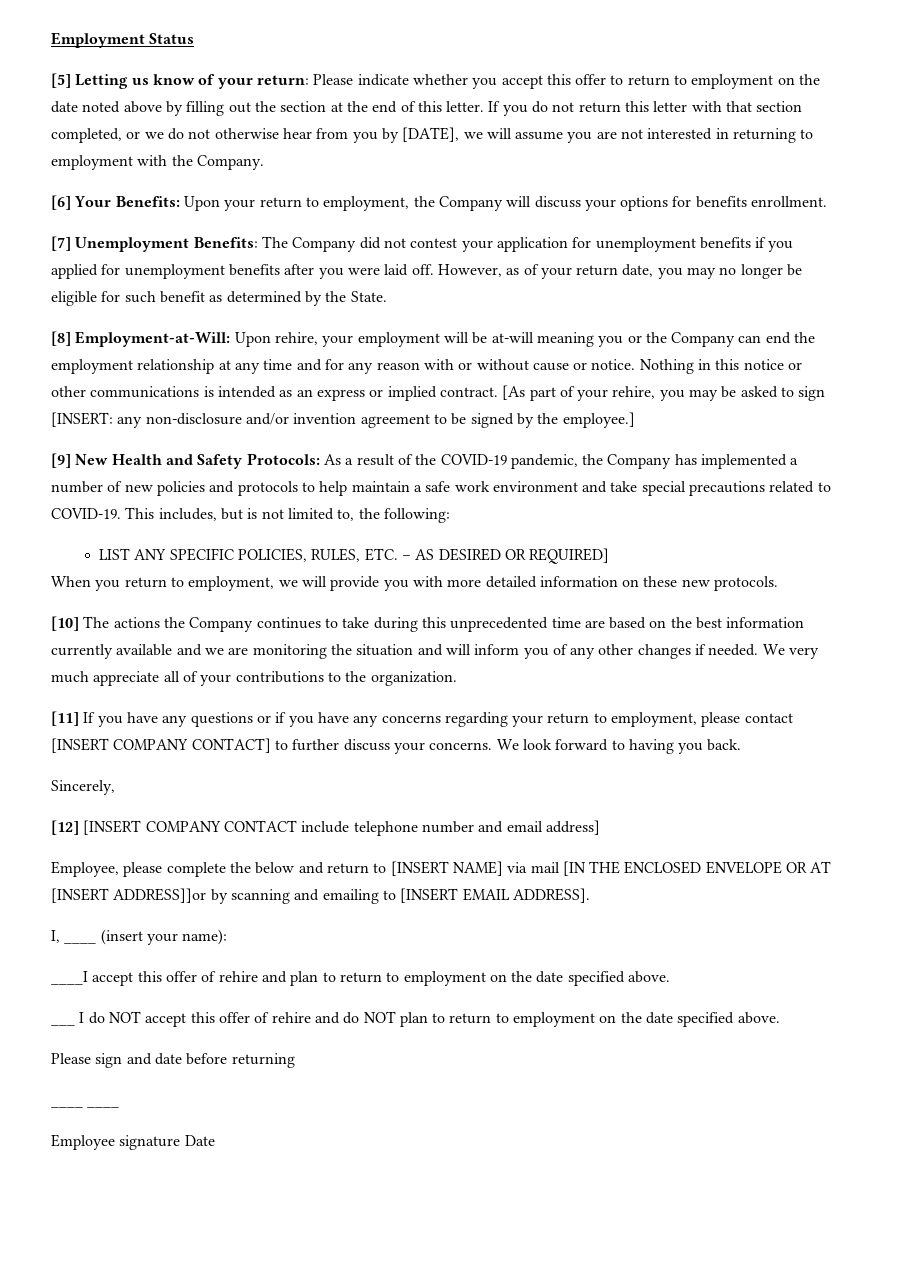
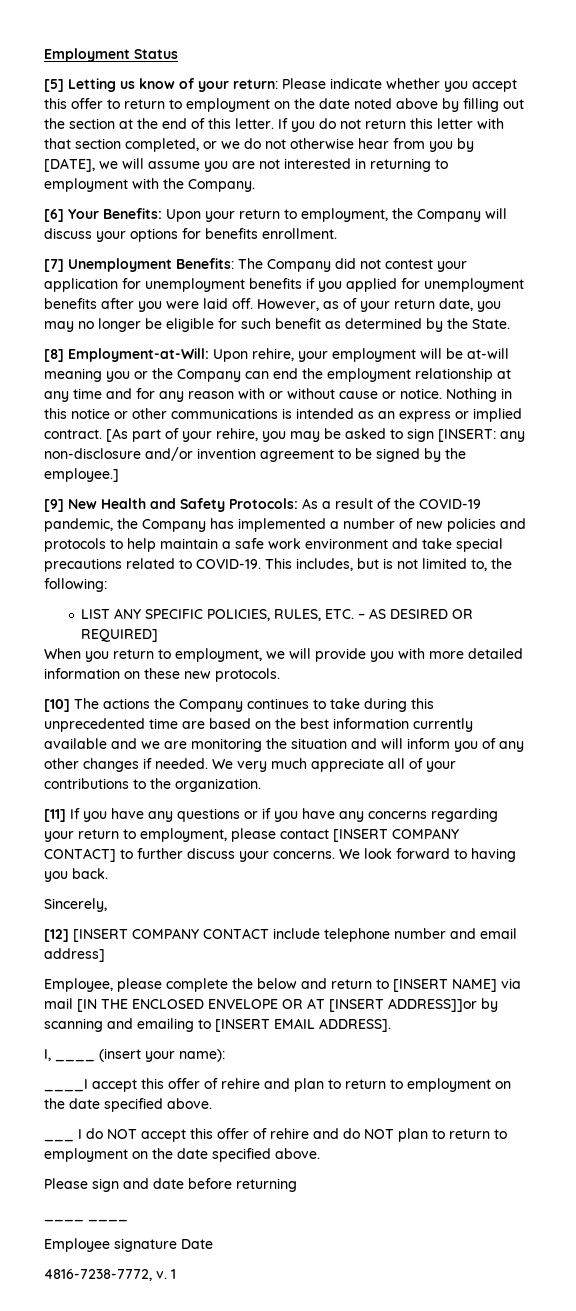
(215, 1140) none -> [44,1269,176,1281] // 4816-7238-7772, v. 1

